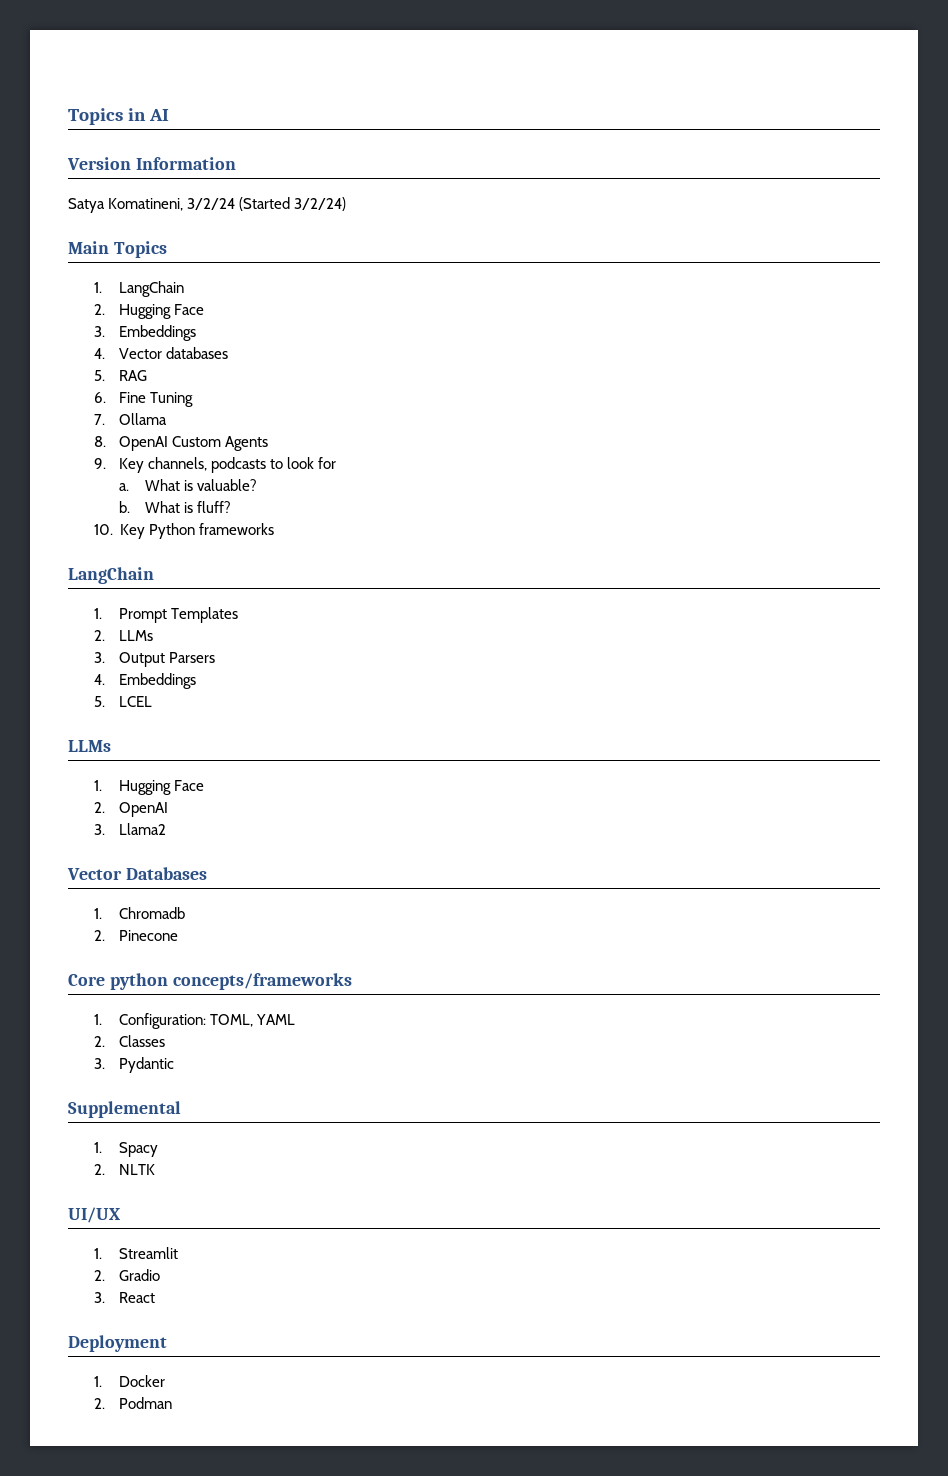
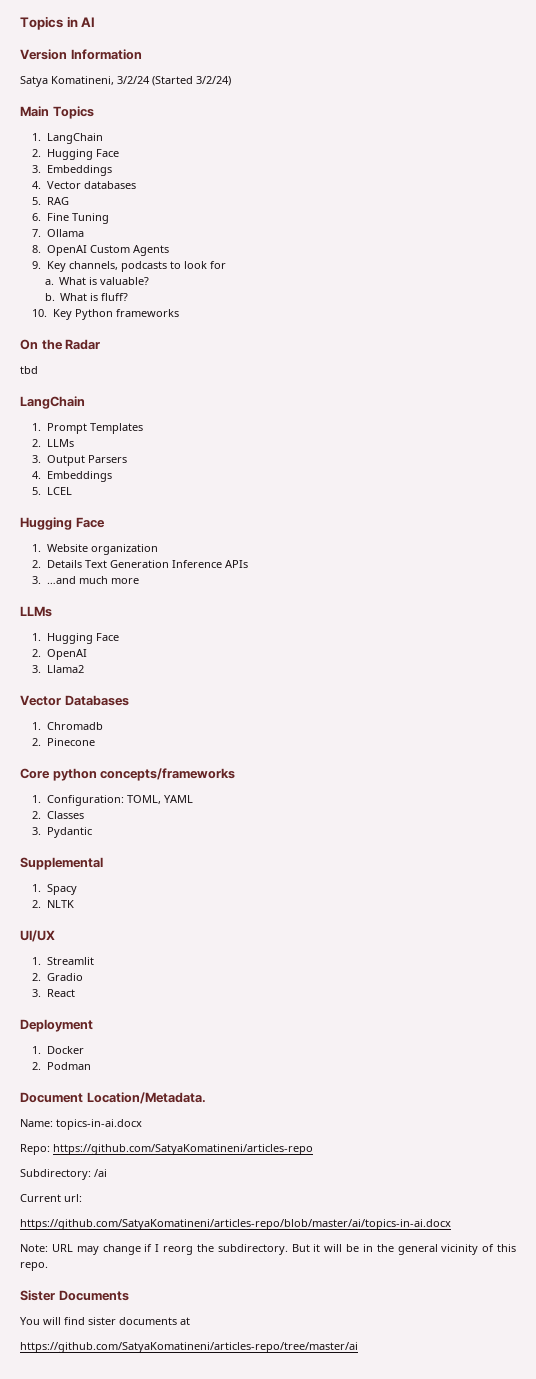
(275, 529) none -> [20,339,101,350] [20,366,38,374] // On the Radar // tbd
(153, 701) none -> [20,517,105,530] [32,544,158,555] [32,560,248,568] [32,576,139,584] // Hugging Face // 1. Website organization // 2. Details Text Generation Inference APIs // 3. …and much more
(173, 1403) none -> [20,1092,206,1104] [20,1119,142,1130] [20,1144,313,1155] [20,1169,107,1180] [20,1194,82,1202] [20,1219,451,1230] [20,1244,516,1255] [20,1262,48,1271] [20,1290,129,1301] [20,1317,190,1325] [20,1342,358,1353] // Document Location/Metadata. // Name: topics-in-ai.docx // Repo: https://github.com/SatyaKomatineni/articles-repo // Subdirectory: /ai // Current url: // https://github.com/SatyaKomatineni/articles-repo/blob/master/ai/topics-in-ai.docx // Note: URL may change if I reorg the subdirectory. But it will be in the general vicinity of this repo. // Sister Documents // You will find sister documents at // https://github.com/SatyaKomatineni/articles-repo/tree/master/ai

